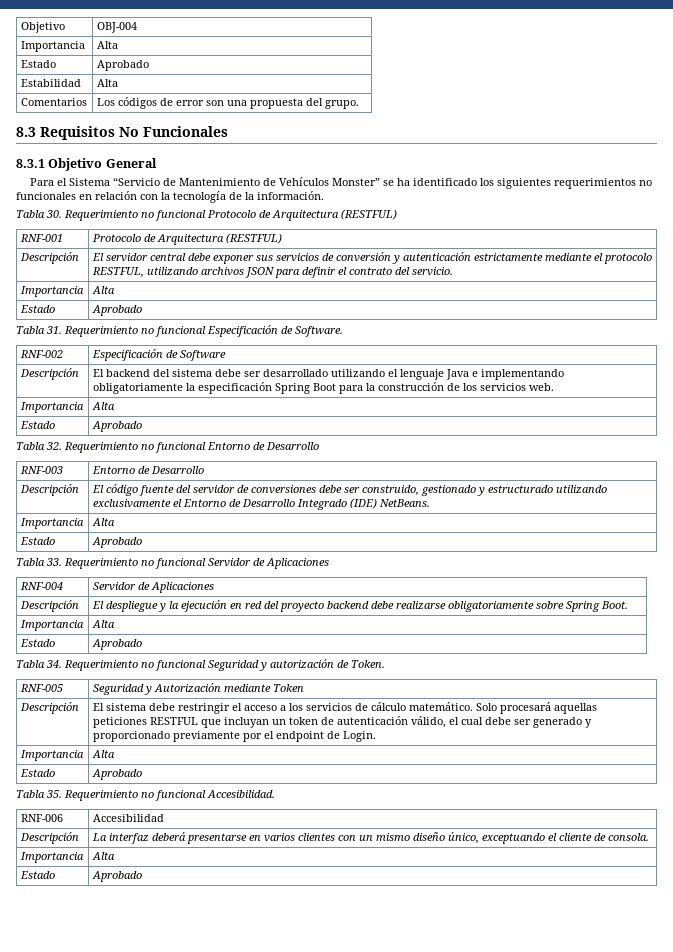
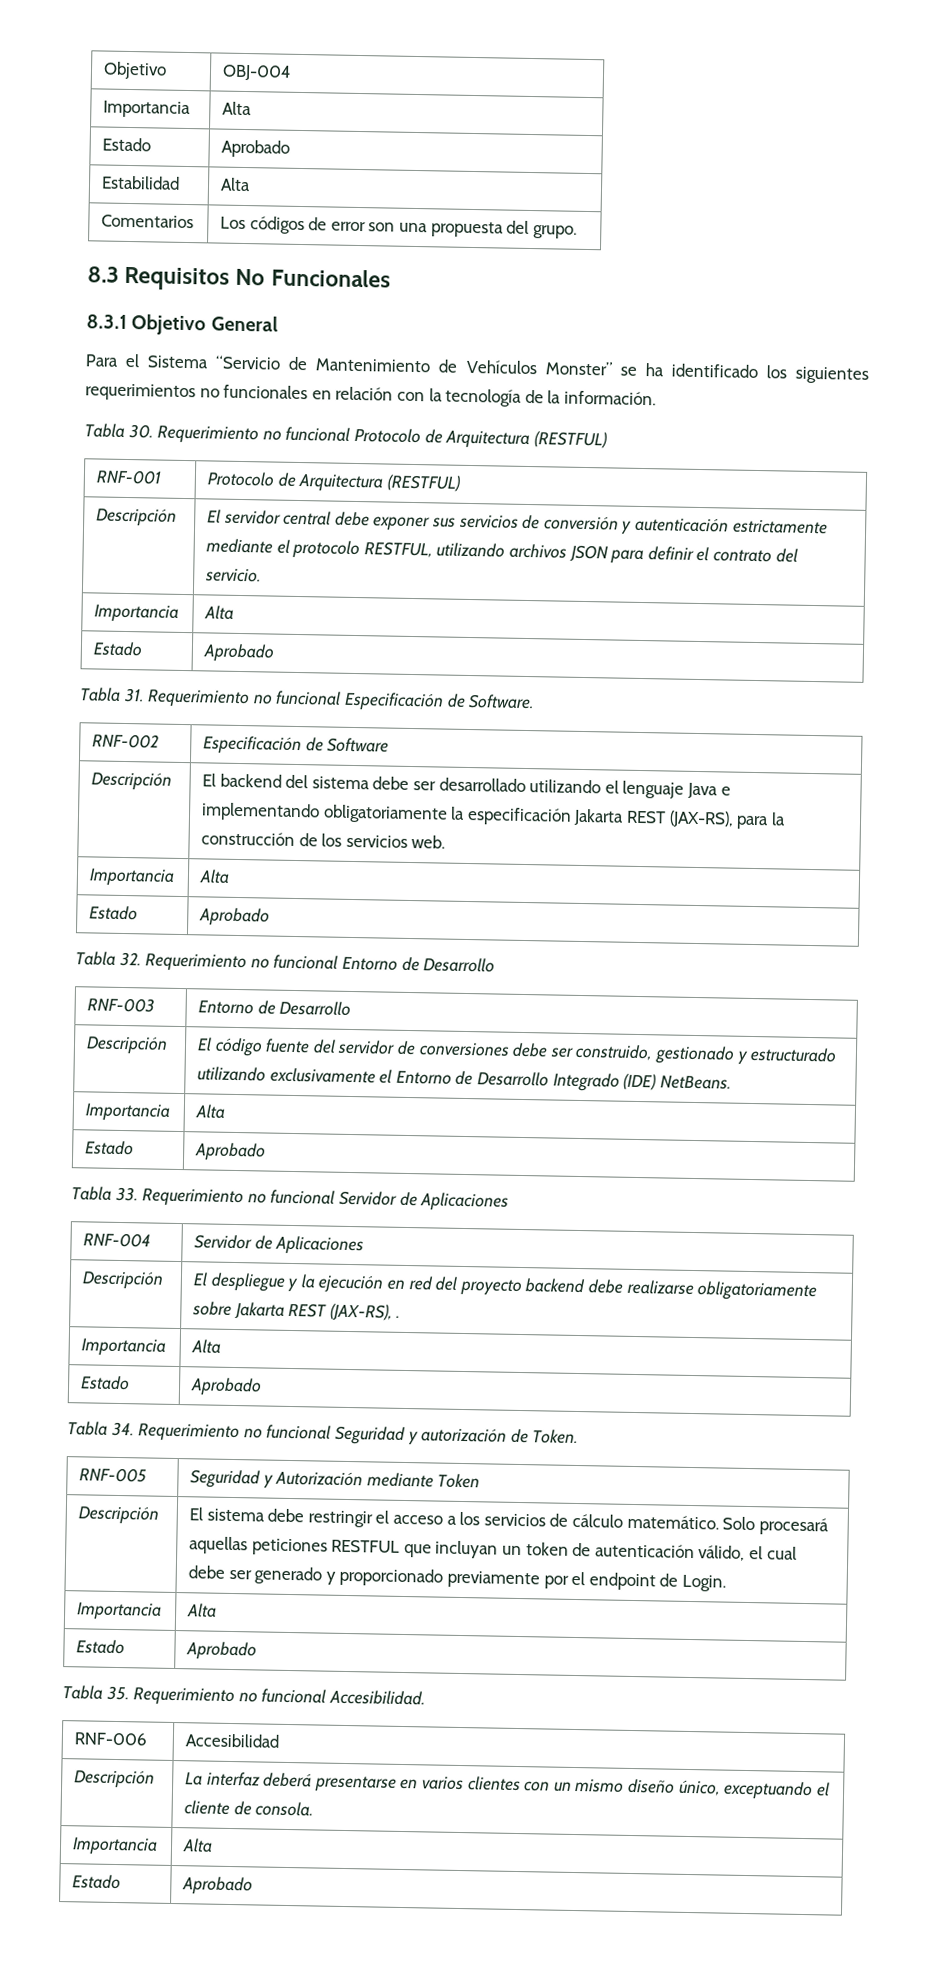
[274,383,336,394] Spring Boot -> [573,808,734,828] Jakarta REST (JAX-RS),
[565,601,628,612] Spring Boot. -> [233,1301,402,1321] Jakarta REST (JAX-RS), .

